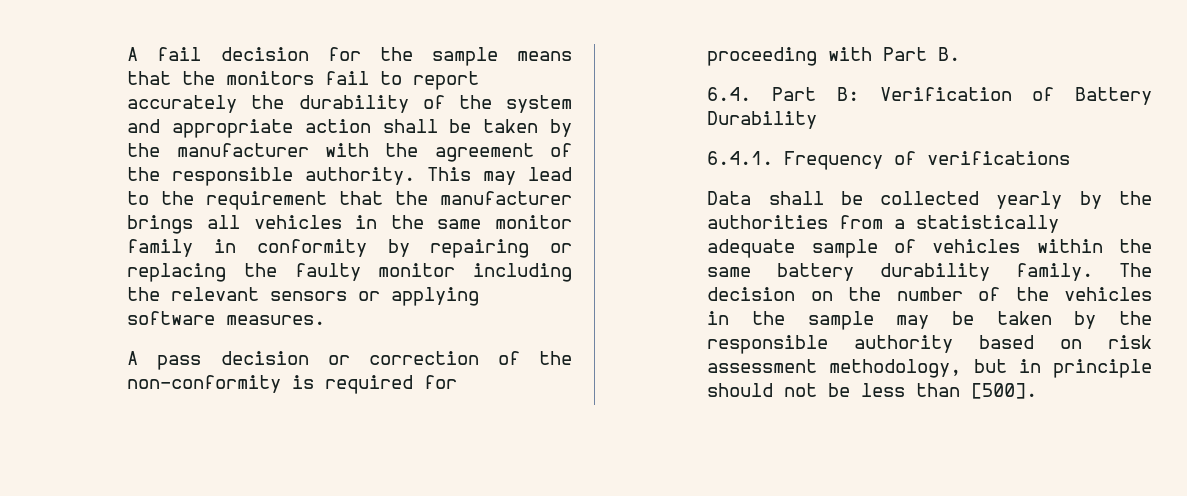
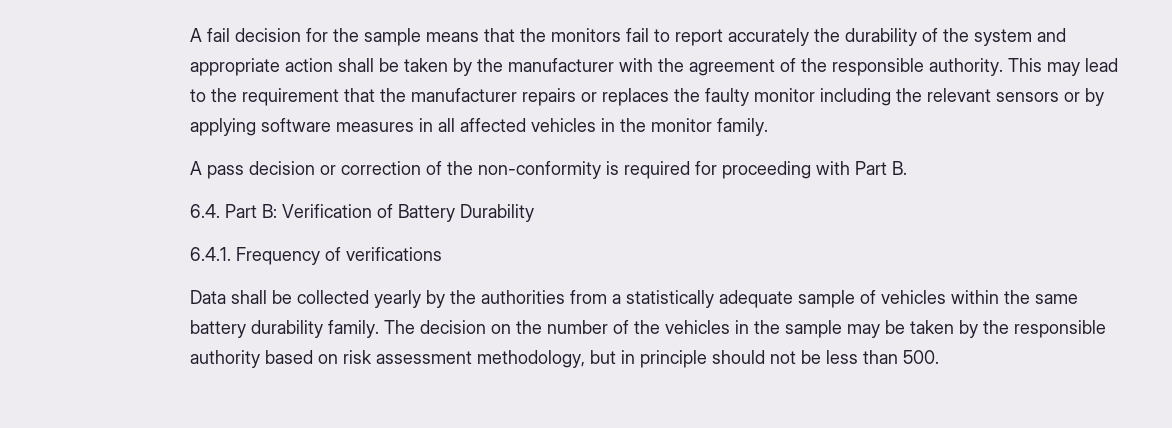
[127,215,572,234] [127,239,572,258] [127,263,227,282] brings all vehicles in the same monitor family in conformity by repairing or replacing -> [522,88,670,106] repairs or replaces
(381, 296) none -> [1085,88,1105,106] by
[226,315,326,325] measures. -> [336,118,769,136] measures in all affected vehicles in the monitor family.
[971,383,1038,399] [500]. -> [903,350,940,364] 500.

